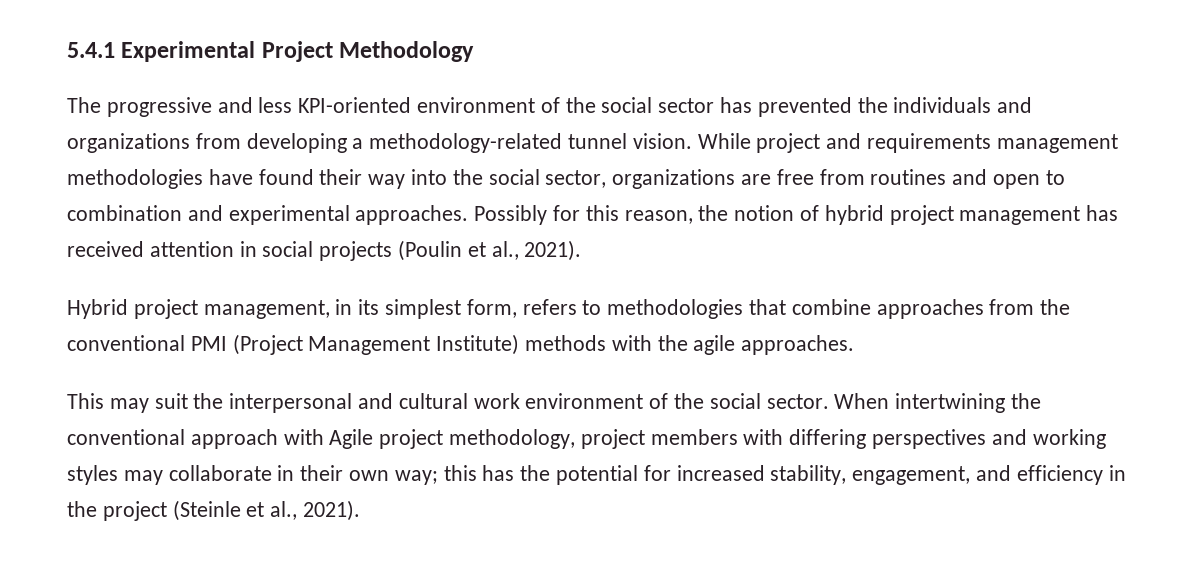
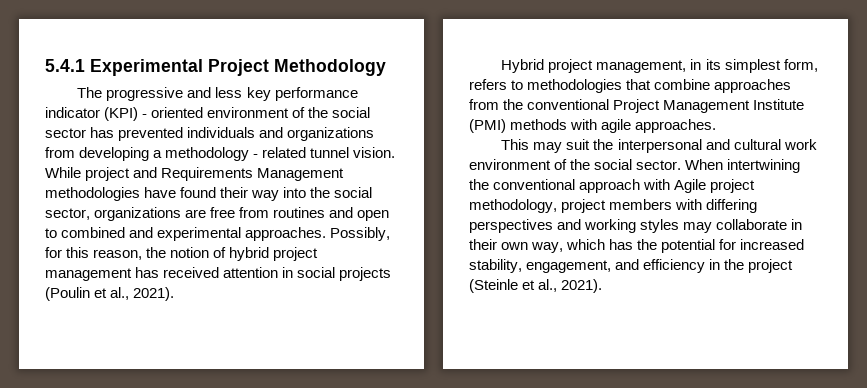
[298,97,412,113] KPI-oriented -> [246,87,358,101] [45,107,204,121] key performance indicator (KPI) - oriented
[857,97,888,113] the -> (184, 134) none
[369,133,563,153] methodology-related -> [165,147,307,161] methodology - related
[867,133,1118,153] requirements management -> [161,167,345,181] Requirements Management
[67,205,182,221] combination -> [61,227,126,238] combined
[474,205,548,225] Possibly -> [330,227,391,241] Possibly,
[190,334,520,355] PMI (Project Management Institute) -> [613,99,805,113] [469,119,506,133] Project Management Institute (PMI)
[657,335,688,351] the -> (598, 124) none
[394,465,477,485] way; this -> [531,239,606,253] way, which

